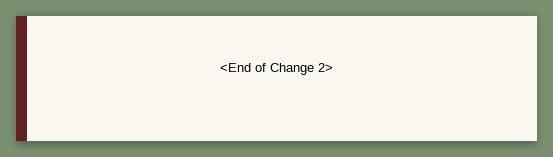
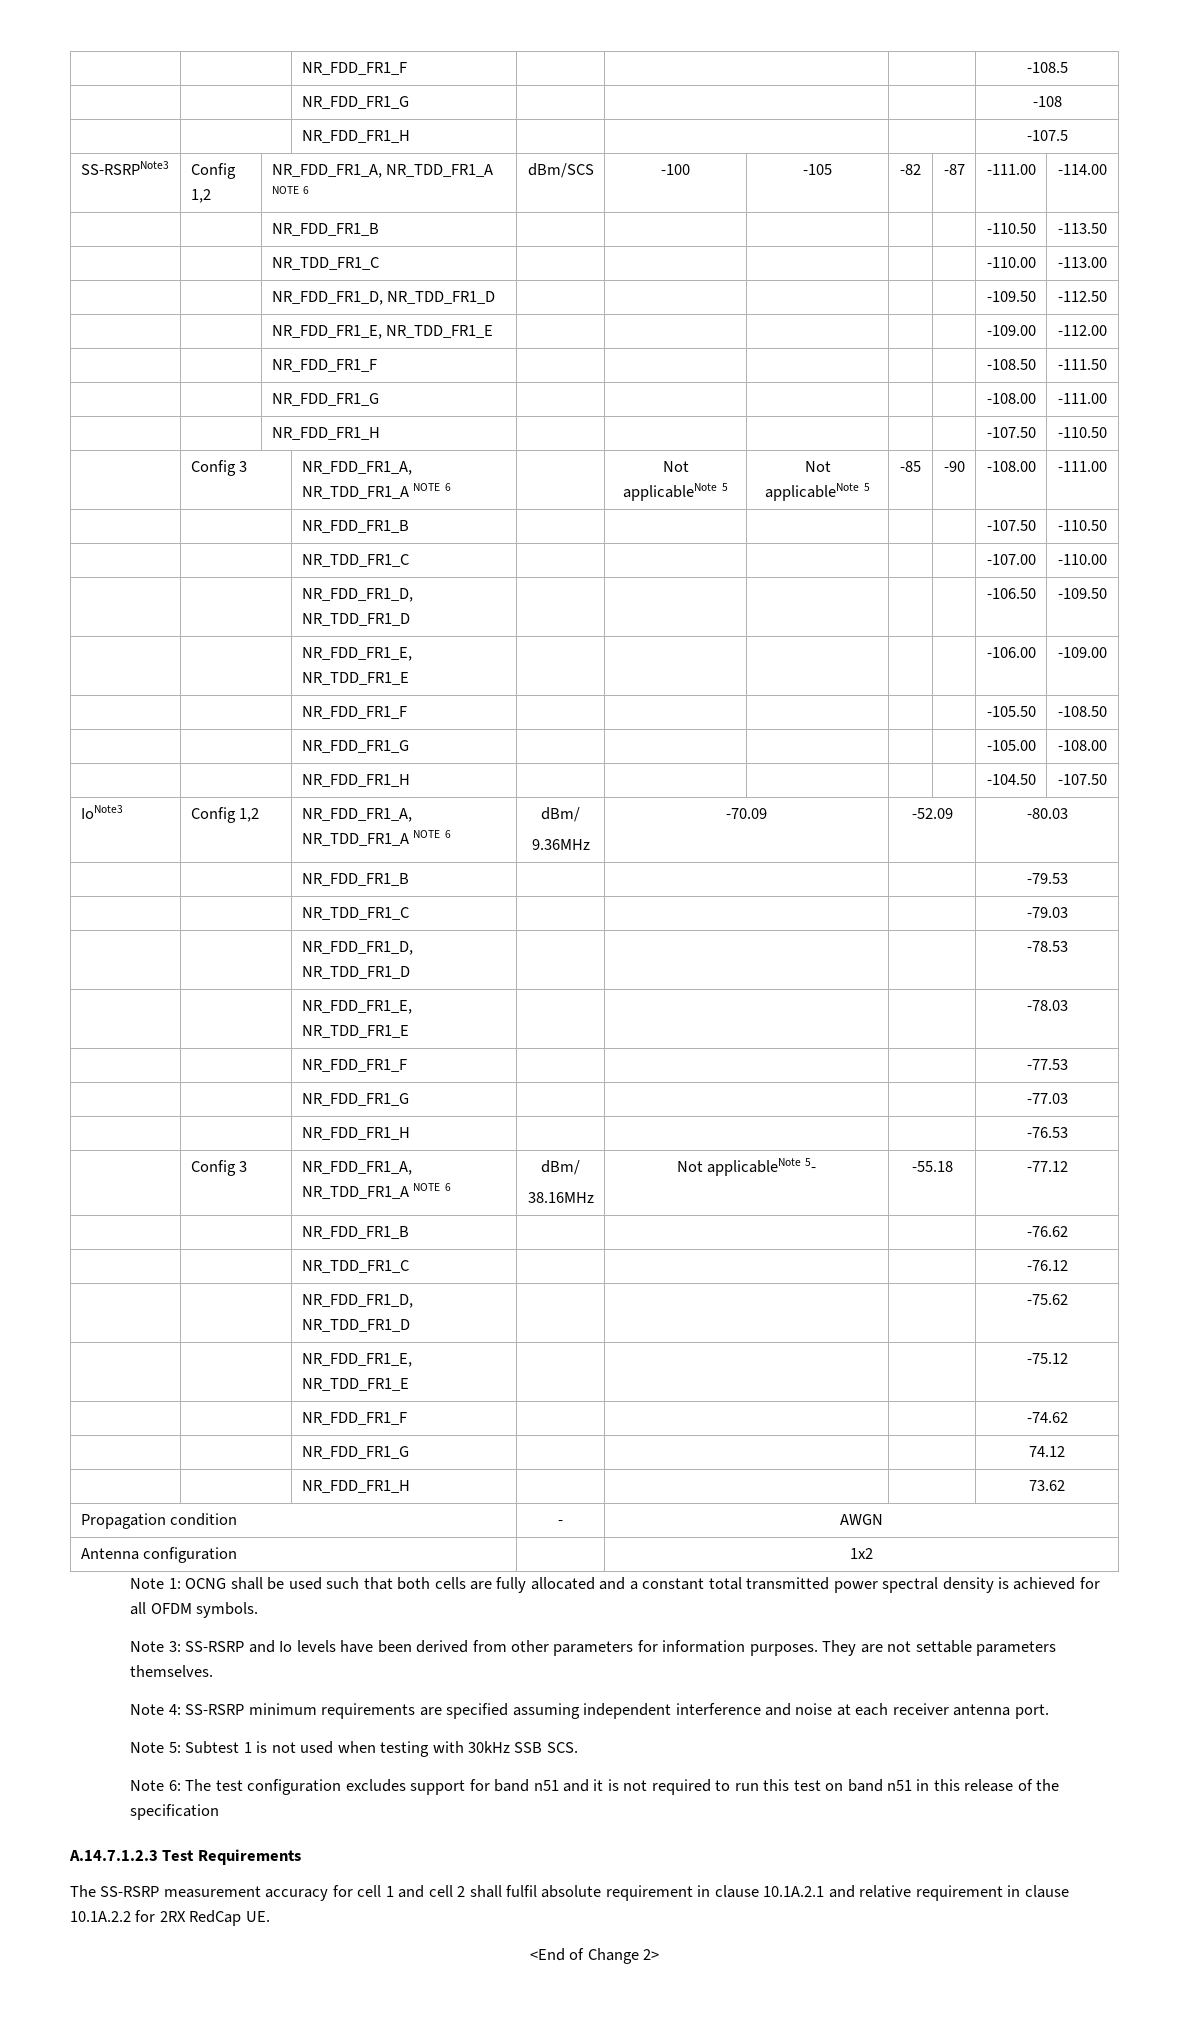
(220, 67) none -> [301,62,407,75] [1026,62,1068,73] [301,96,409,109] [1032,96,1062,107] [301,130,410,143] [1026,130,1068,141] [80,161,169,175] [190,163,236,179] [190,189,211,203] [271,164,494,178] [271,186,310,194] [527,163,594,178] [661,164,690,175] [803,164,832,175] [900,164,921,175] [943,164,965,175] [986,164,1036,175] [1058,164,1107,175] [271,223,379,236] [986,223,1036,234] [1058,223,1107,234] [271,257,379,270] [986,257,1036,268] [1058,257,1107,268] [271,291,496,305] [986,291,1036,302] [1058,291,1107,302] [271,325,494,339] [986,325,1036,336] [1058,325,1107,336] [271,359,377,372] [986,359,1036,370] [1058,359,1107,370] [271,393,379,406] [986,393,1036,404] [1058,393,1107,404] [271,427,380,440] [986,427,1036,438] [1058,427,1107,438] [190,460,248,476] [301,461,412,475] [301,483,451,499] [662,461,689,472] [623,483,728,501] [804,461,831,472] [765,483,870,501] [900,461,921,472] [943,461,965,472] [986,461,1036,472] [1058,461,1107,472] [301,520,409,533] [986,520,1036,531] [1058,520,1107,531] [301,554,409,567] [986,554,1036,565] [1058,554,1107,565] [301,588,413,602] [301,613,410,626] [986,588,1036,599] [1058,588,1107,599] [301,647,412,661] [301,672,409,685] [986,647,1036,658] [1058,647,1107,658] [301,706,407,719] [986,706,1036,717] [1058,706,1107,717] [301,740,409,753] [986,740,1036,751] [1058,740,1107,751] [301,774,410,787] [986,774,1036,785] [1058,774,1107,785] [80,805,123,819] [190,807,260,823] [301,808,412,822] [301,830,451,846] [541,807,580,822] [531,839,590,850] [726,808,767,819] [911,808,953,819] [1026,808,1068,819] [301,873,409,886] [1026,873,1068,884] [301,907,409,920] [1026,907,1068,918] [301,941,413,955] [301,966,410,979] [1026,941,1068,952] [301,1000,412,1014] [301,1025,409,1038] [1026,1000,1068,1011] [301,1059,407,1072] [1026,1059,1068,1070] [301,1093,409,1106] [1026,1093,1068,1104] [301,1127,410,1140] [1026,1127,1068,1138] [190,1160,248,1176] [301,1161,412,1175] [301,1183,451,1199] [541,1160,580,1175] [527,1192,594,1203] [676,1158,817,1176] [911,1161,953,1172] [1026,1161,1068,1172] [301,1226,409,1239] [1026,1226,1068,1237] [301,1260,409,1273] [1026,1260,1068,1271] [301,1294,413,1308] [301,1319,410,1332] [1026,1294,1068,1305] [301,1353,412,1367] [301,1378,409,1391] [1026,1353,1068,1364] [301,1412,407,1425] [1026,1412,1068,1423] [301,1446,409,1459] [1029,1446,1065,1457] [301,1480,410,1493] [1029,1480,1065,1491] [80,1513,238,1529] [558,1520,563,1525] [840,1514,883,1525] [80,1547,238,1563] [850,1548,873,1559] [130,1577,1100,1593] [130,1602,259,1618] [130,1640,1057,1656] [130,1665,214,1677] [130,1703,1049,1719] [130,1741,578,1757] [130,1779,1060,1795] [130,1804,220,1820] [69,1849,301,1865] [70,1885,1069,1901] [70,1910,270,1926] | | NR_FDD_FR1_F | | | | -108.5 // | | NR_FDD_FR1_G | | | | -108 // | | NR_FDD_FR1_H | | | | -107.5 // SS-RSRPNote3 | Config 1,2 | NR_FDD_FR1_A, NR_TDD_FR1_A NOTE 6 | dBm/SCS | -100 | -105 | -82 | -87 | -111.00 | -114.00 // | | NR_FDD_FR1_B | | | | | | -110.50 | -113.50 // | | NR_TDD_FR1_C | | | | | | -110.00 | -113.00 // | | NR_FDD_FR1_D, NR_TDD_FR1_D | | | | | | -109.50 | -112.50 // | | NR_FDD_FR1_E, NR_TDD_FR1_E | | | | | | -109.00 | -112.00 // | | NR_FDD_FR1_F | | | | | | -108.50 | -111.50 // | | NR_FDD_FR1_G | | | | | | -108.00 | -111.00 // | | NR_FDD_FR1_H | | | | | | -107.50 | -110.50 // | Config 3 | NR_FDD_FR1_A, NR_TDD_FR1_A NOTE 6 | | Not applicableNote 5 | Not applicableNote 5 | -85 | -90 | -108.00 | -111.00 // | | NR_FDD_FR1_B | | | | | | -107.50 | -110.50 // | | NR_TDD_FR1_C | | | | | | -107.00 | -110.00 // | | NR_FDD_FR1_D, NR_TDD_FR1_D | | | | | | -106.50 | -109.50 // | | NR_FDD_FR1_E, NR_TDD_FR1_E | | | | | | -106.00 | -109.00 // | | NR_FDD_FR1_F | | | | | | -105.50 | -108.50 // | | NR_FDD_FR1_G | | | | | | -105.00 | -108.00 // | | NR_FDD_FR1_H | | | | | | -104.50 | -107.50 // IoNote3 | Config 1,2 | NR_FDD_FR1_A, NR_TDD_FR1_A NOTE 6 | dBm/ // 9.36MHz | -70.09 | -52.09 | -80.03 // | | NR_FDD_FR1_B | | | | -79.53 // | | NR_TDD_FR1_C | | | | -79.03 // | | NR_FDD_FR1_D, NR_TDD_FR1_D | | | | -78.53 // | | NR_FDD_FR1_E, NR_TDD_FR1_E | | | | -78.03 // | | NR_FDD_FR1_F | | | | -77.53 // | | NR_FDD_FR1_G | | | | -77.03 // | | NR_FDD_FR1_H | | | | -76.53 // | Config 3 | NR_FDD_FR1_A, NR_TDD_FR1_A NOTE 6 | dBm/ // 38.16MHz | Not applicableNote 5- | -55.18 | -77.12 // | | NR_FDD_FR1_B | | | | -76.62 // | | NR_TDD_FR1_C | | | | -76.12 // | | NR_FDD_FR1_D, NR_TDD_FR1_D | | | | -75.62 // | | NR_FDD_FR1_E, NR_TDD_FR1_E | | | | -75.12 // | | NR_FDD_FR1_F | | | | -74.62 // | | NR_FDD_FR1_G | | | | 74.12 // | | NR_FDD_FR1_H | | | | 73.62 // Propagation condition | - | AWGN // Antenna configuration | | 1x2 // Note 1: OCNG shall be used such that both cells are fully allocated and a constant total transmitted power spectral density is achieved for all OFDM symbols. // Note 3: SS-RSRP and Io levels have been derived from other parameters for information purposes. They are not settable parameters themselves. // Note 4: SS-RSRP minimum requirements are specified assuming independent interference and noise at each receiver antenna port. // Note 5: Subtest 1 is not used when testing with 30kHz SSB SCS. // Note 6: The test configuration excludes support for band n51 and it is not required to run this test on band n51 in this release of the specification // A.14.7.1.2.3 Test Requirements // The SS-RSRP measurement accuracy for cell 1 and cell 2 shall fulfil absolute requirement in clause 10.1A.2.1 and relative requirement in clause 10.1A.2.2 for 2RX RedCap UE. //

